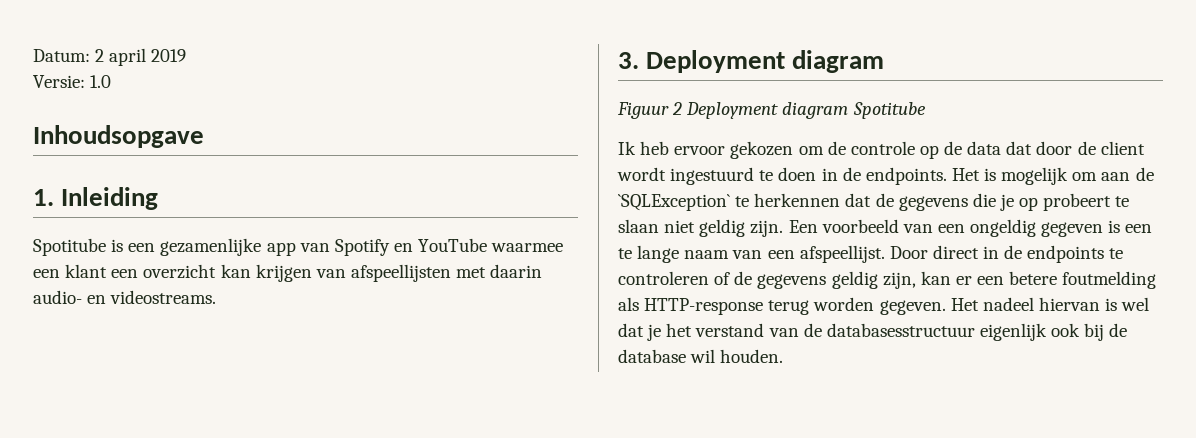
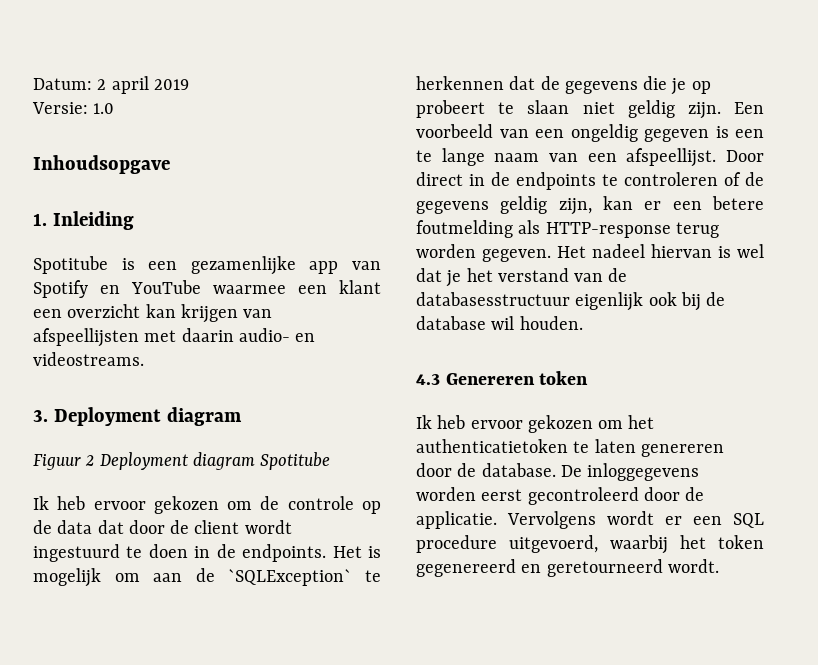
(784, 356) none -> [416,371,589,385] [416,415,655,433] [416,439,724,457] [416,463,700,481] [416,487,705,505] [416,511,764,529] [416,535,764,554] [416,559,719,577] // 4.3 Genereren token // Ik heb ervoor gekozen om het authenticatietoken te laten genereren door de database. De inloggegevens worden eerst gecontroleerd door de applicatie. Vervolgens wordt er een SQL procedure uitgevoerd, waarbij het token gegenereerd en geretourneerd wordt.

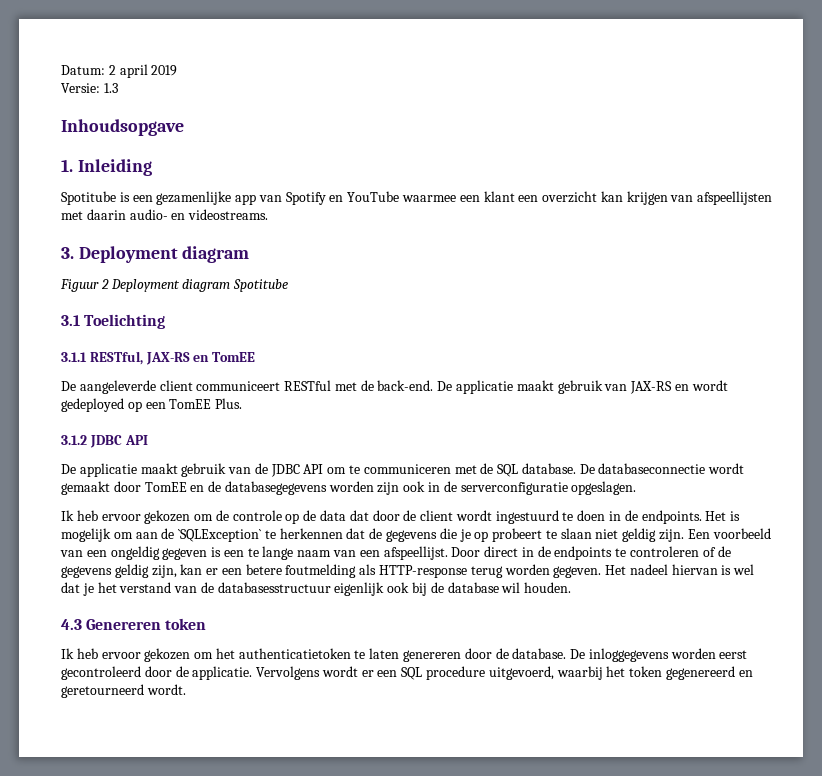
[93,103,115,114] 1.0 -> [103,83,118,93] 1.3
(331, 461) none -> [61,314,166,329] [61,351,256,365] [61,380,728,394] [61,398,243,412] [61,435,148,448] [61,463,745,477] [61,481,637,495] // 3.1 Toelichting // 3.1.1 RESTful, JAX-RS en TomEE // De aangeleverde client communiceert RESTful met de back-end. De applicatie maakt gebruik van JAX-RS en wordt gedeployed op een TomEE Plus. // 3.1.2 JDBC API // De applicatie maakt gebruik van de JDBC API om te communiceren met de SQL database. De databaseconnectie wordt gemaakt door TomEE en de databasegegevens worden zijn ook in de serverconfiguratie opgeslagen.

